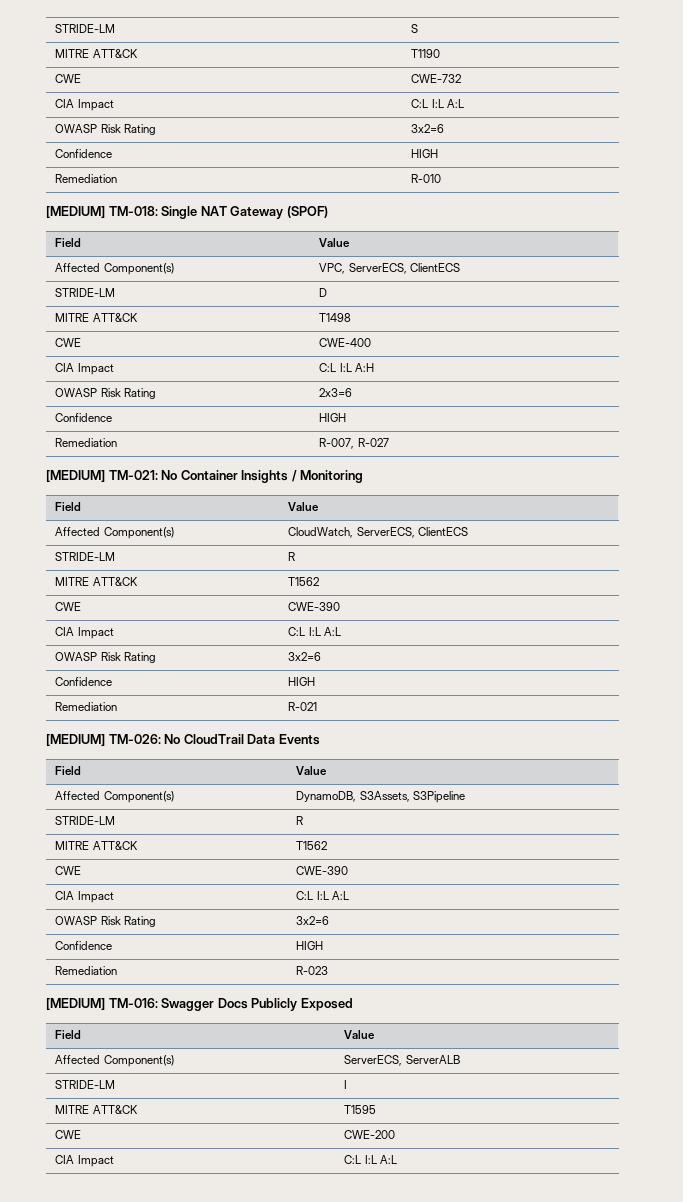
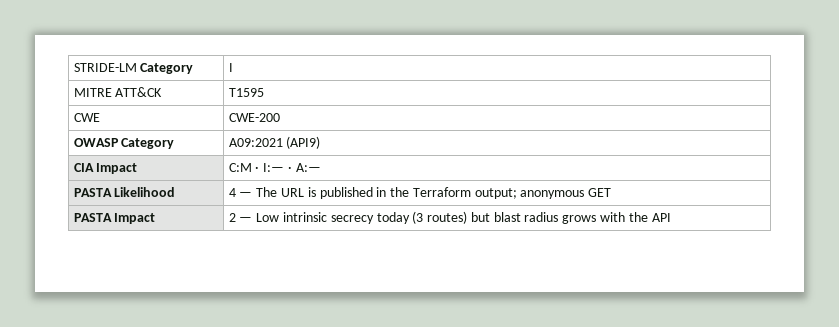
[55,24,116,33] [411,24,419,33] [55,49,138,58] [411,49,441,58] [55,74,82,83] [411,74,462,83] [55,99,114,111] [411,99,464,108] [55,124,156,135] [411,124,445,133] [55,149,113,158] [411,149,439,158] [55,174,118,183] [411,174,442,183] [46,206,328,219] [55,238,82,247] [319,238,351,247] [55,263,174,275] [319,263,460,274] [55,288,116,297] [319,288,328,297] [55,313,138,322] [319,313,352,322] [55,338,82,347] [319,338,372,347] [55,363,114,375] [319,363,374,372] [55,388,156,399] [319,388,353,397] [55,413,113,422] [319,413,347,422] [55,438,118,447] [319,438,389,449] [46,470,364,483] [55,502,82,511] [288,502,320,511] [55,527,174,539] [288,527,468,538] [55,552,116,561] [288,552,296,561] [55,577,138,586] [288,577,320,586] [55,602,82,611] [288,602,341,611] [55,627,114,639] [288,627,341,636] [55,652,156,663] [288,652,322,661] [55,677,113,686] [288,677,316,686] [55,702,118,711] [288,702,318,711] [46,734,320,746] [55,766,82,775] [296,766,328,775] [55,791,174,803] [296,791,465,803] [55,816,116,825] [296,816,304,825] [55,841,138,850] [296,841,328,850] [55,866,82,875] [296,866,349,875] [55,891,114,903] [296,891,349,900] [55,916,156,927] [296,916,330,925] [55,941,113,950] [296,941,324,950] [55,966,118,975] [296,966,329,975] [46,998,353,1011] [55,1030,82,1039] [344,1030,376,1039] [55,1055,174,1067] [344,1055,460,1066] [55,1080,116,1089] STRIDE-LM | S // MITRE ATT&CK | T1190 // CWE | CWE-732 // CIA Impact | C:L I:L A:L // OWASP Risk Rating | 3x2=6 // Confidence | HIGH // Remediation | R-010 // [MEDIUM] TM-018: Single NAT Gateway (SPOF) // Field | Value // Affected Component(s) | VPC, ServerECS, ClientECS // STRIDE-LM | D // MITRE ATT&CK | T1498 // CWE | CWE-400 // CIA Impact | C:L I:L A:H // OWASP Risk Rating | 2x3=6 // Confidence | HIGH // Remediation | R-007, R-027 // [MEDIUM] TM-021: No Container Insights / Monitoring // Field | Value // Affected Component(s) | CloudWatch, ServerECS, ClientECS // STRIDE-LM | R // MITRE ATT&CK | T1562 // CWE | CWE-390 // CIA Impact | C:L I:L A:L // OWASP Risk Rating | 3x2=6 // Confidence | HIGH // Remediation | R-021 // [MEDIUM] TM-026: No CloudTrail Data Events // Field | Value // Affected Component(s) | DynamoDB, S3Assets, S3Pipeline // STRIDE-LM | R // MITRE ATT&CK | T1562 // CWE | CWE-390 // CIA Impact | C:L I:L A:L // OWASP Risk Rating | 3x2=6 // Confidence | HIGH // Remediation | R-023 // [MEDIUM] TM-016: Swagger Docs Publicly Exposed // Field | Value // Affected Component(s) | ServerECS, ServerALB // STRIDE-LM -> [73,63,194,74] STRIDE-LM Category
[55,1155,114,1167] [344,1155,397,1164] CIA Impact | C:L I:L A:L -> [73,138,175,149] [228,136,321,149] [73,163,138,174] [228,163,321,172] [73,187,176,197] [228,187,612,199] [73,213,156,224] [228,211,671,224] OWASP Category | A09:2021 (API9) // CIA Impact | C:M · I:— · A:— // PASTA Likelihood | 4 — The URL is published in the Terraform output; anonymous GET // PASTA Impact | 2 — Low intrinsic secrecy today (3 routes) but blast radius grows with the API

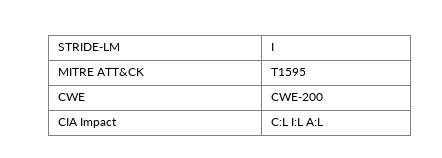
[140,63,194,74] Category -> (120, 47) none
[73,138,175,149] [228,136,321,149] [73,163,138,174] [228,163,321,172] [73,187,176,197] [228,187,612,199] [73,213,156,224] [228,211,671,224] OWASP Category | A09:2021 (API9) // CIA Impact | C:M · I:— · A:— // PASTA Likelihood | 4 — The URL is published in the Terraform output; anonymous GET // PASTA Impact | 2 — Low intrinsic secrecy today (3 routes) but blast radius grows with the API -> [57,118,118,128] [270,118,324,126] CIA Impact | C:L I:L A:L

